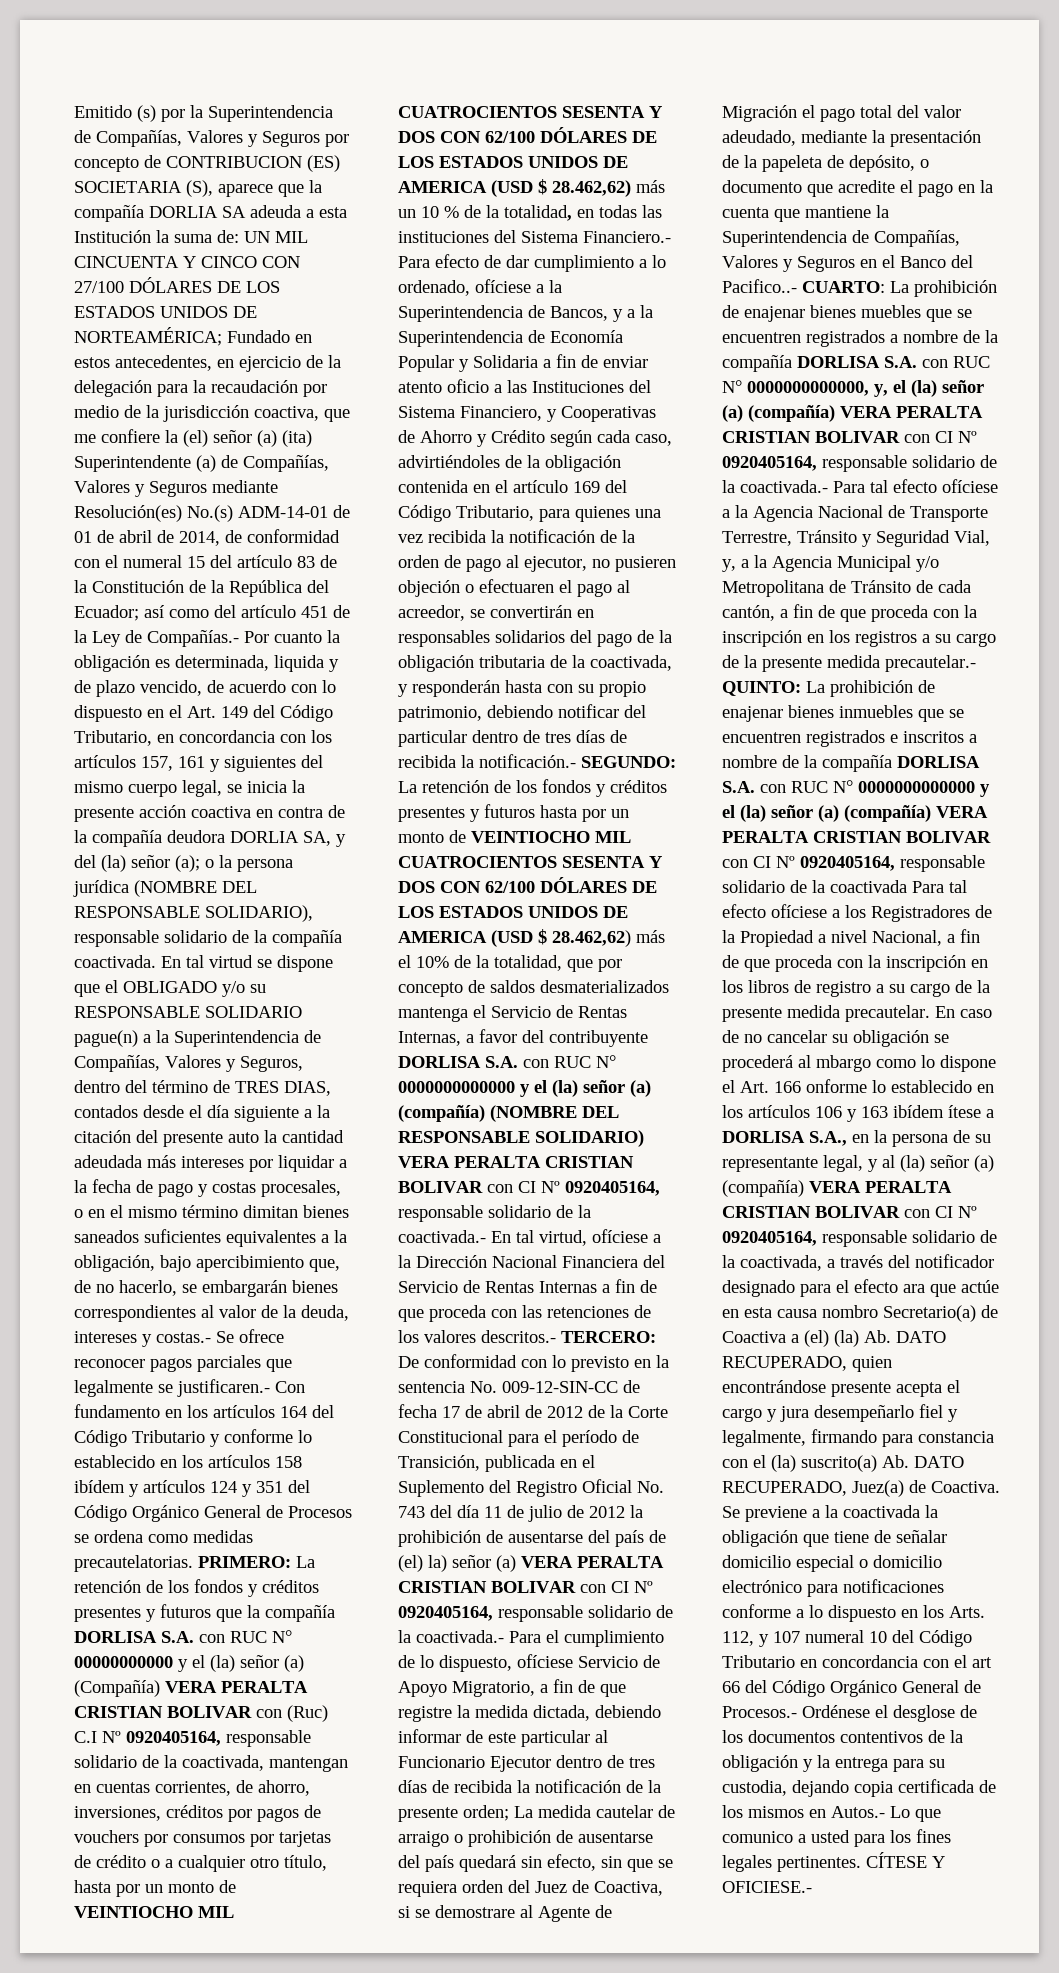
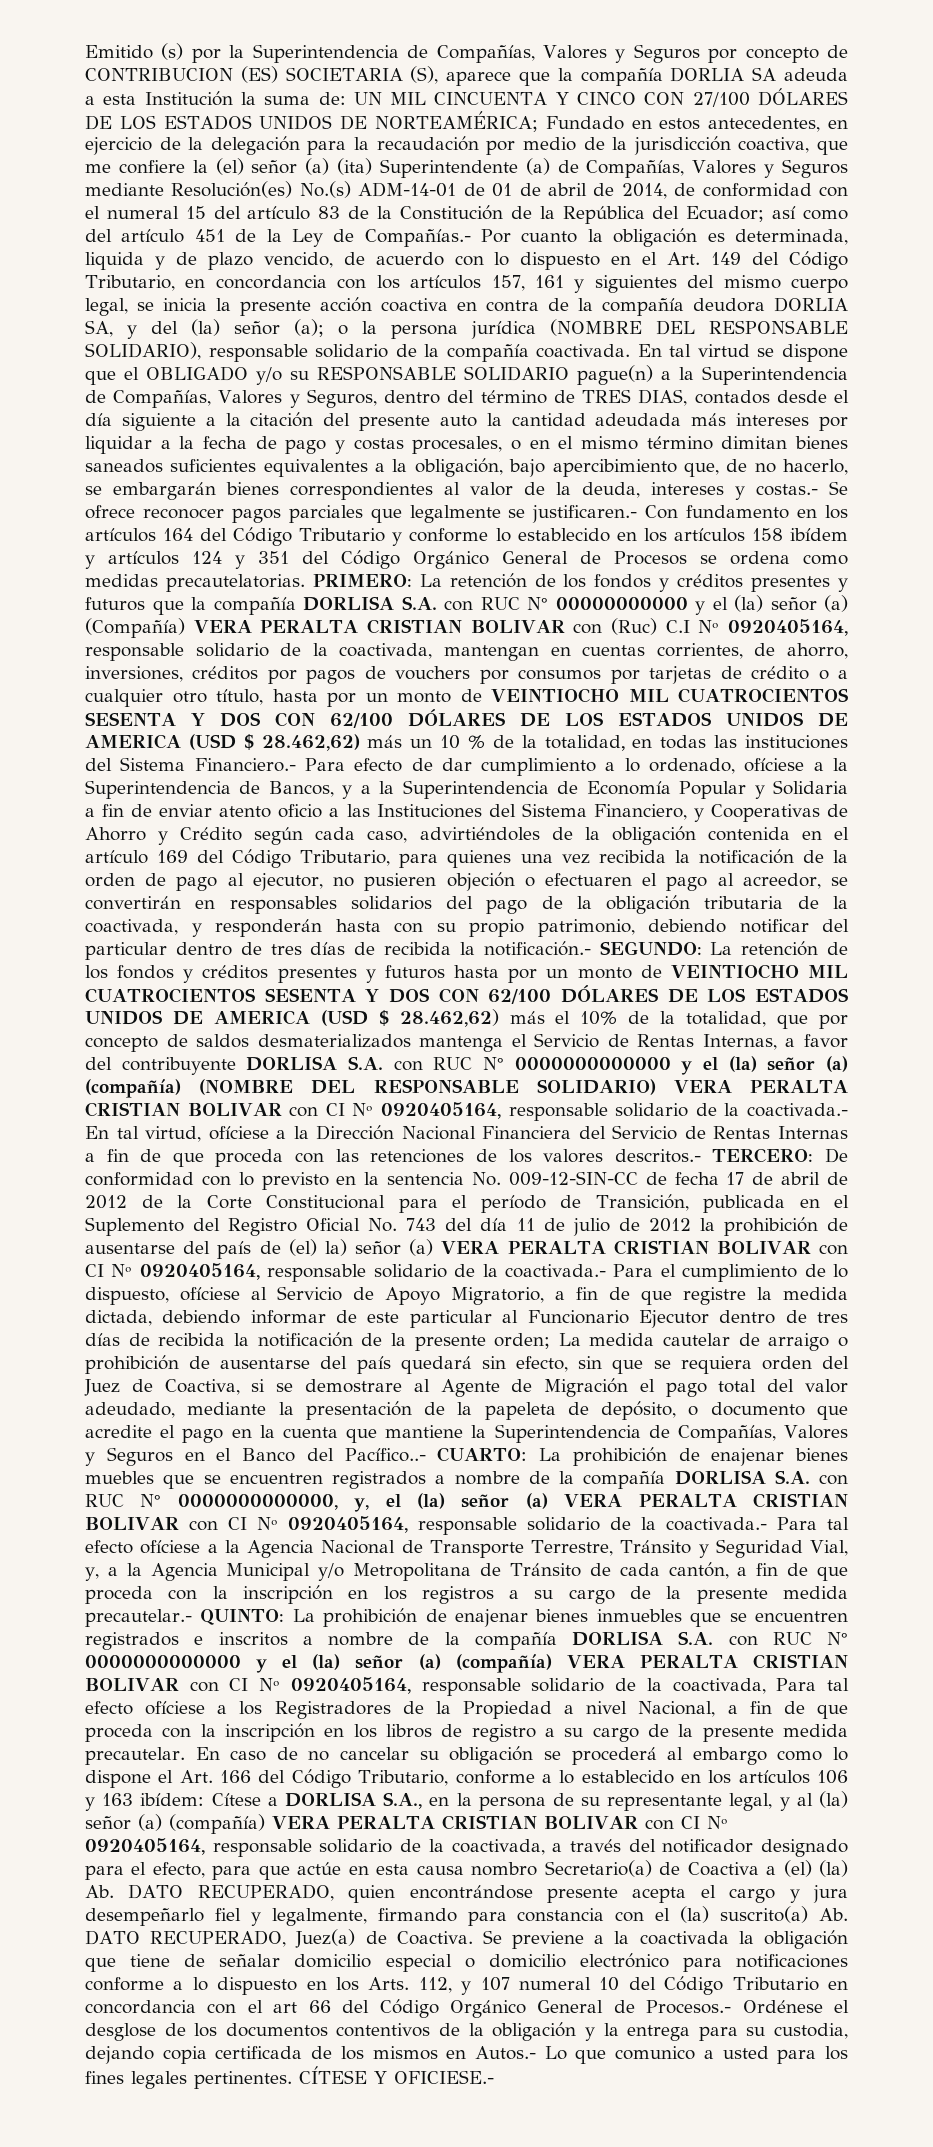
(573, 1661) none -> [251,1287,267,1300] al
[722,279,797,293] Pacifico..- -> [344,1448,426,1462] Pacífico..-
[748,405,835,422] (compañía) -> (548, 1501) none
[830,880,907,893] coactivada -> [672,1678,766,1694] coactivada,
[816,1055,871,1072] mbargo -> [692,1747,767,1765] embargo
[806,1079,867,1093] onforme -> [258,1769,552,1788] del Código Tributario, conforme a
[893,1105,981,1118] ibídem ítese -> [140,1793,261,1806] ibídem: Cítese
[854,1279,925,1293] efecto ara -> [152,1862,252,1880] efecto, para

